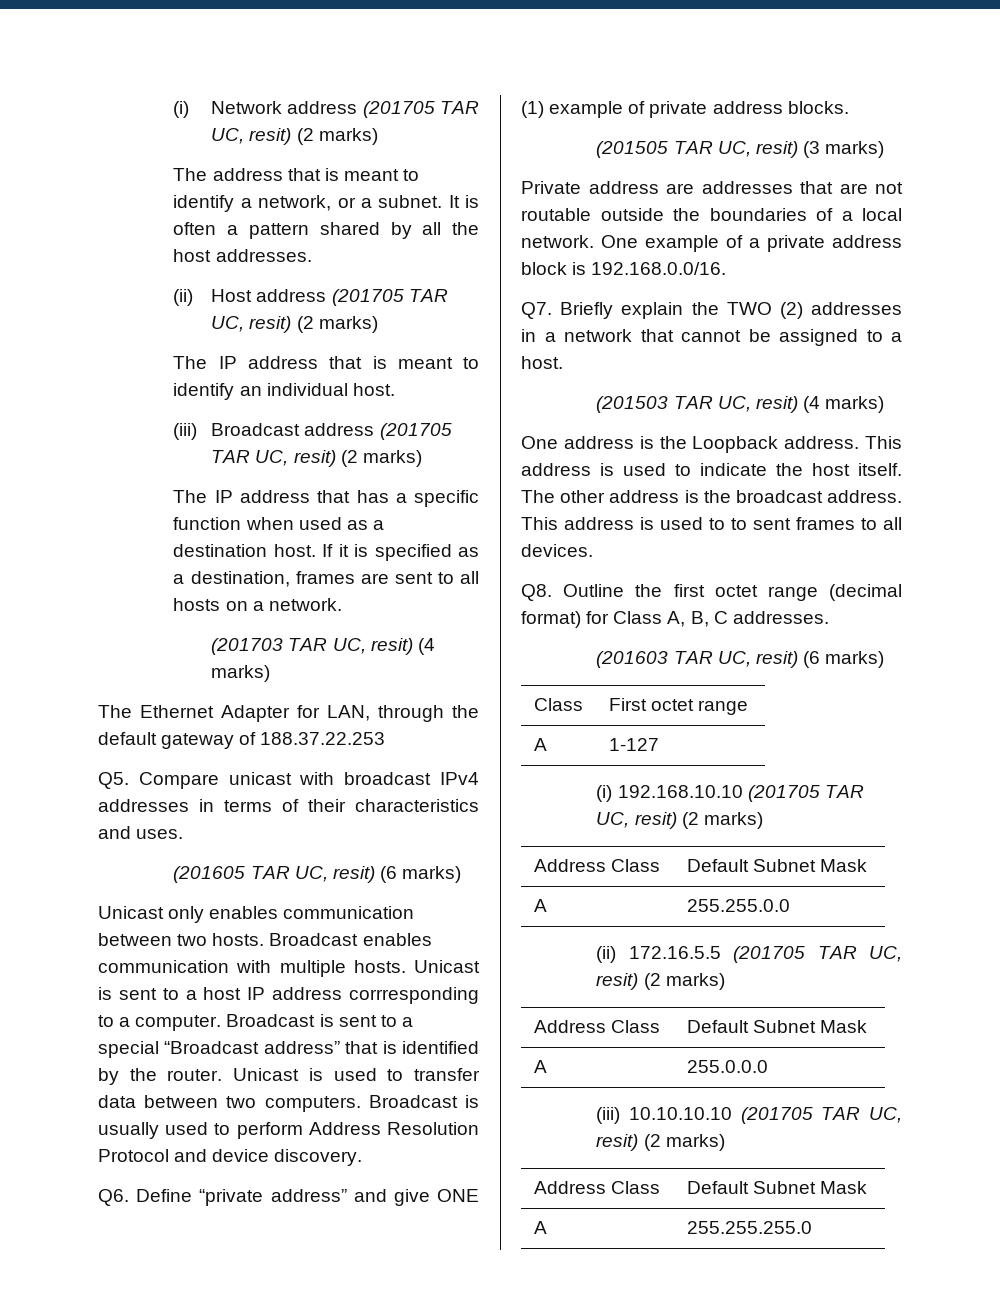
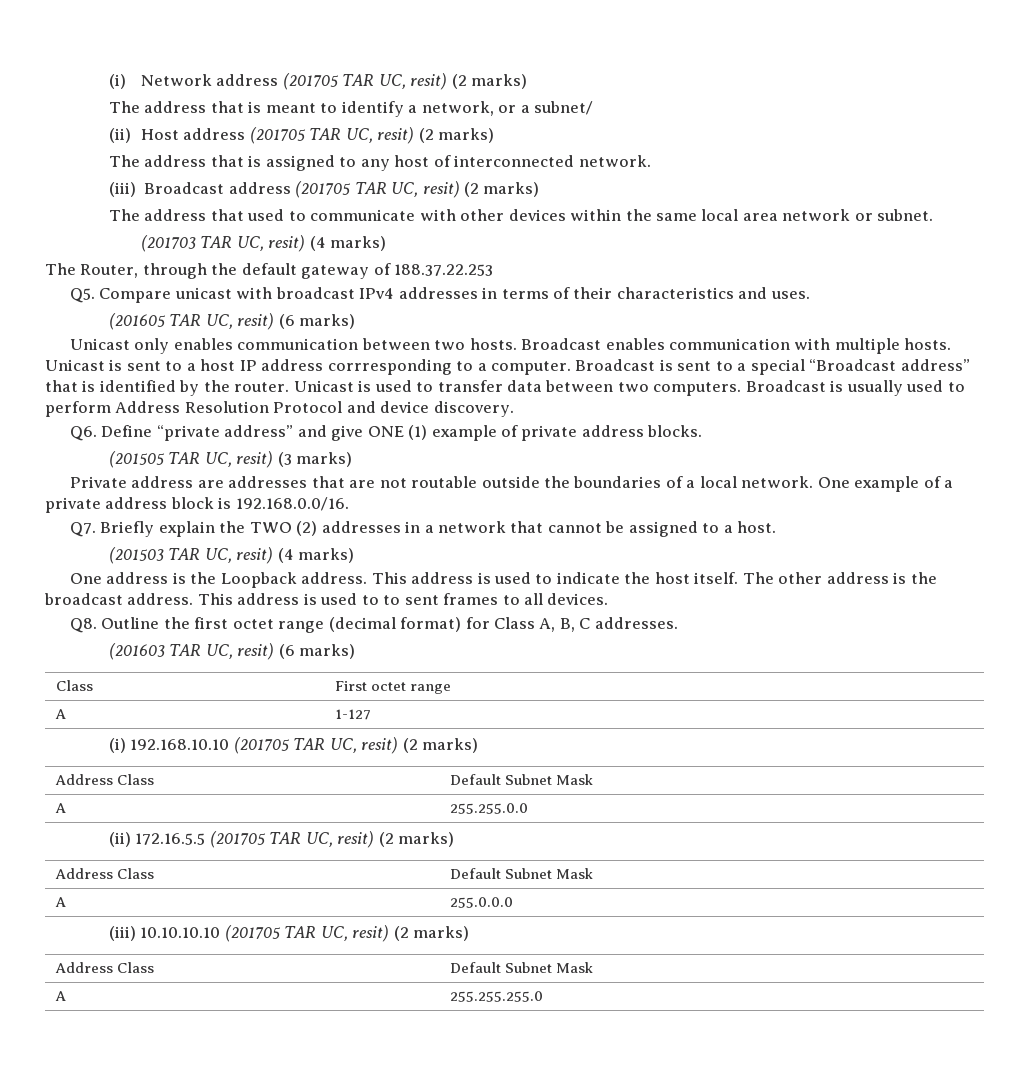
[378,195,479,208] [173,222,479,239] [173,249,312,262] subnet. It is often a pattern shared by all the host addresses. -> [533,101,593,115] subnet/
[218,356,479,369] [173,383,395,400] IP address that is meant to identify an individual host. -> [144,155,651,171] address that is assigned to any host of interconnected network.
[214,490,479,507] [173,517,385,530] [173,544,479,561] [173,571,480,587] [173,598,342,611] IP address that has a specific function when used as a destination host. If it is specified as a destination, frames are sent to all hosts on a network. -> [144,209,934,221] address that used to communicate with other devices within the same local area network or subnet.
[140,705,370,722] Ethernet Adapter for LAN, -> [80,264,139,278] Router,

